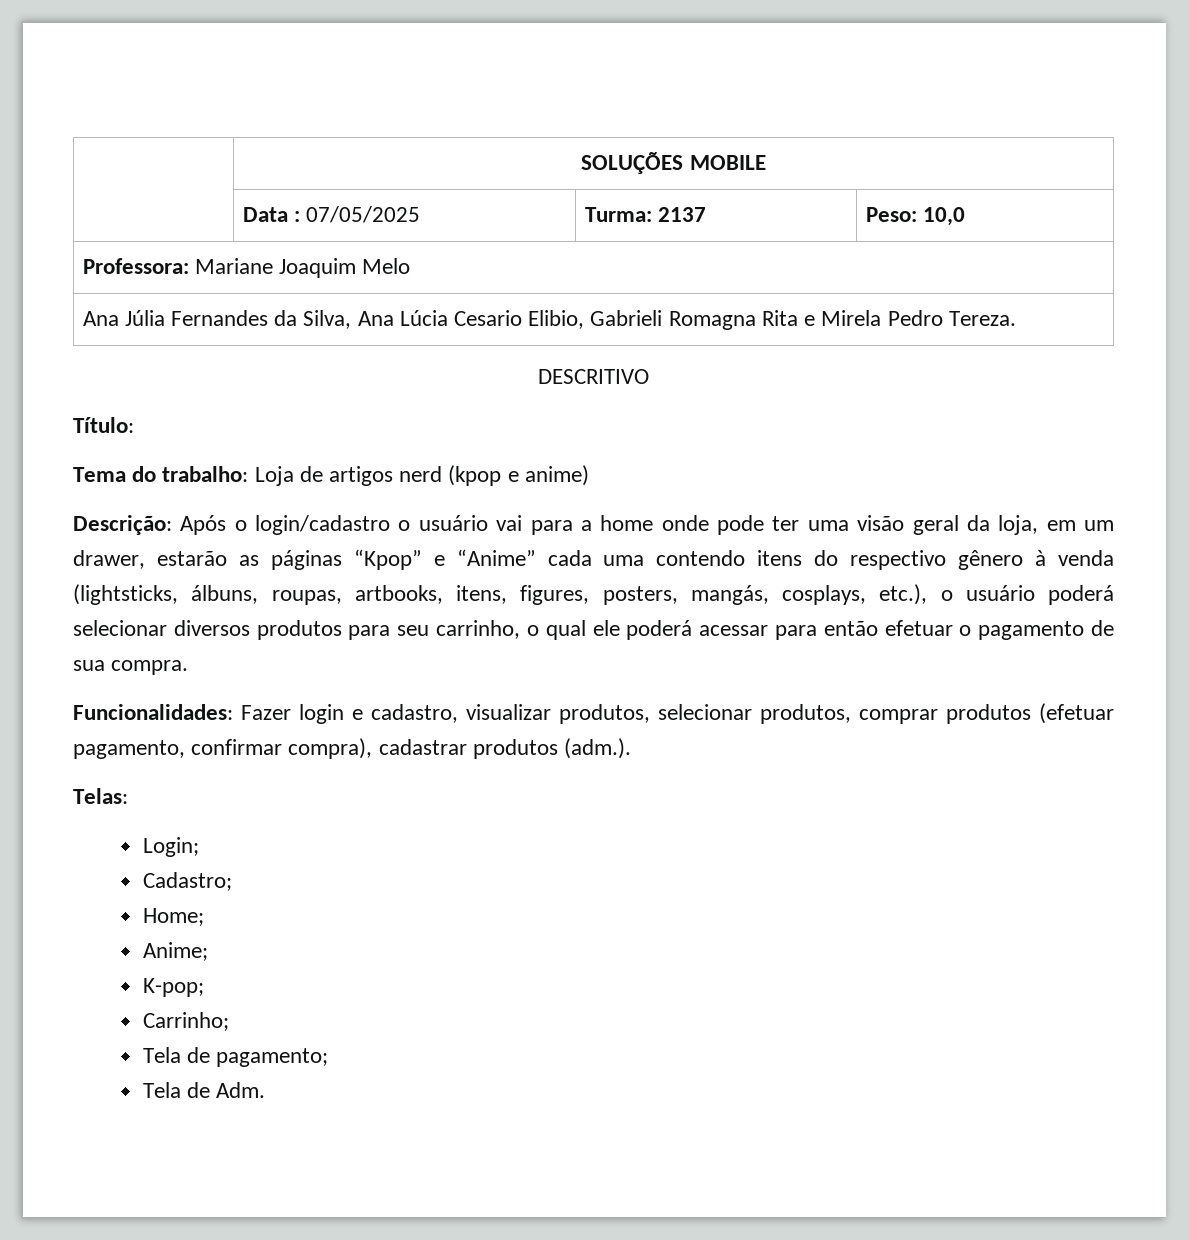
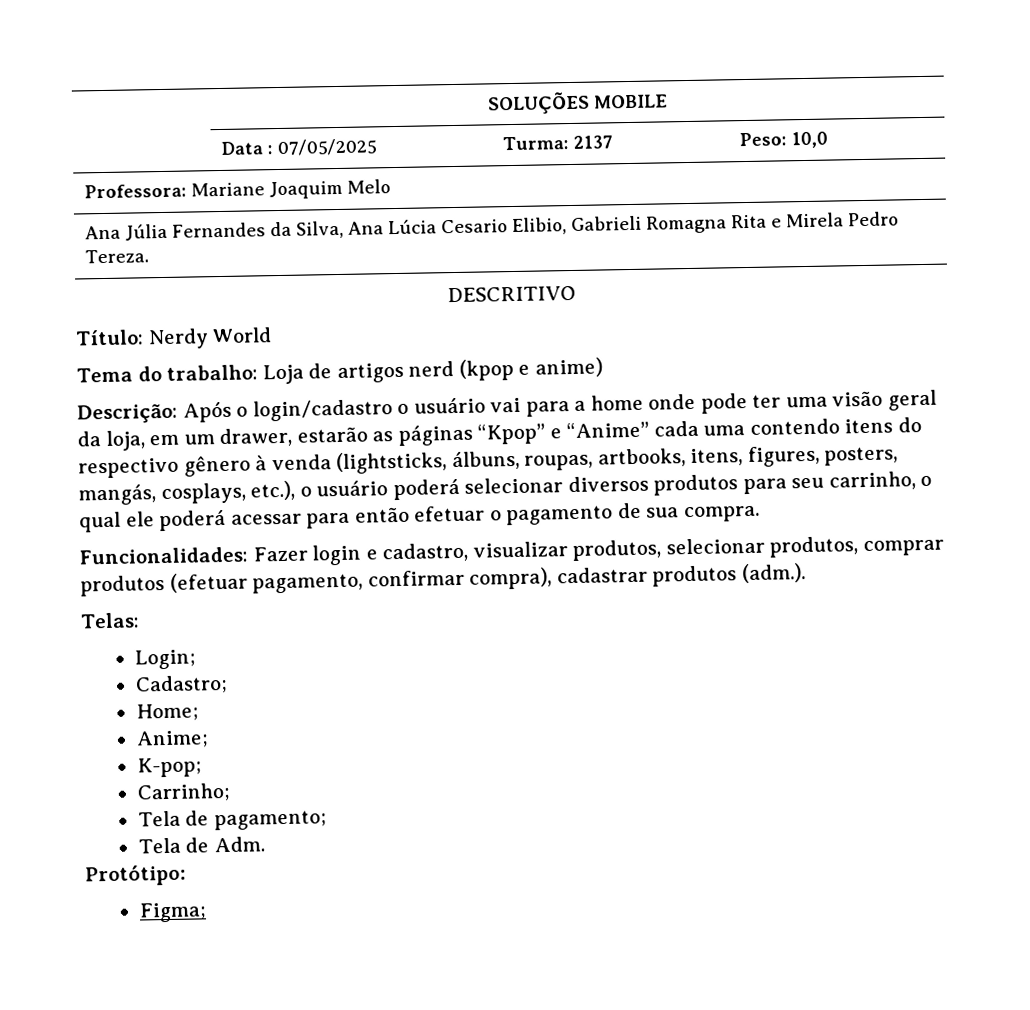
(134, 425) none -> [147,327,273,350] Nerdy World
(266, 1090) none -> [85,863,186,887] [138,902,207,923] // Protótipo: // Figma;

